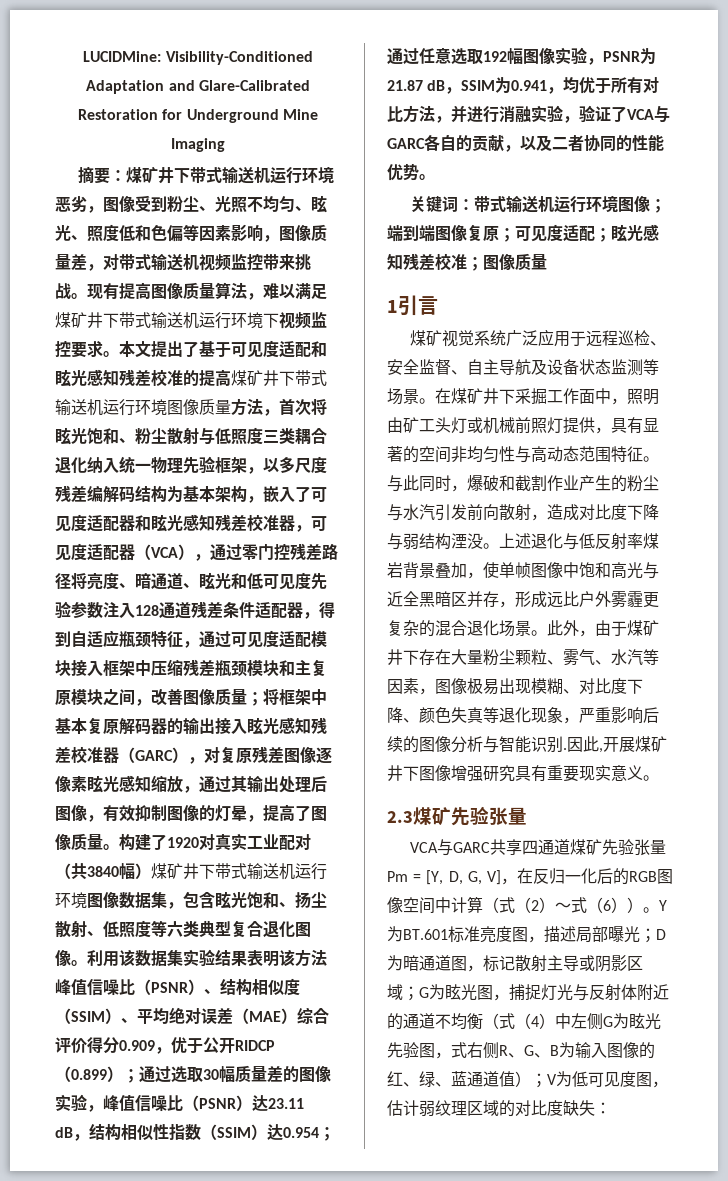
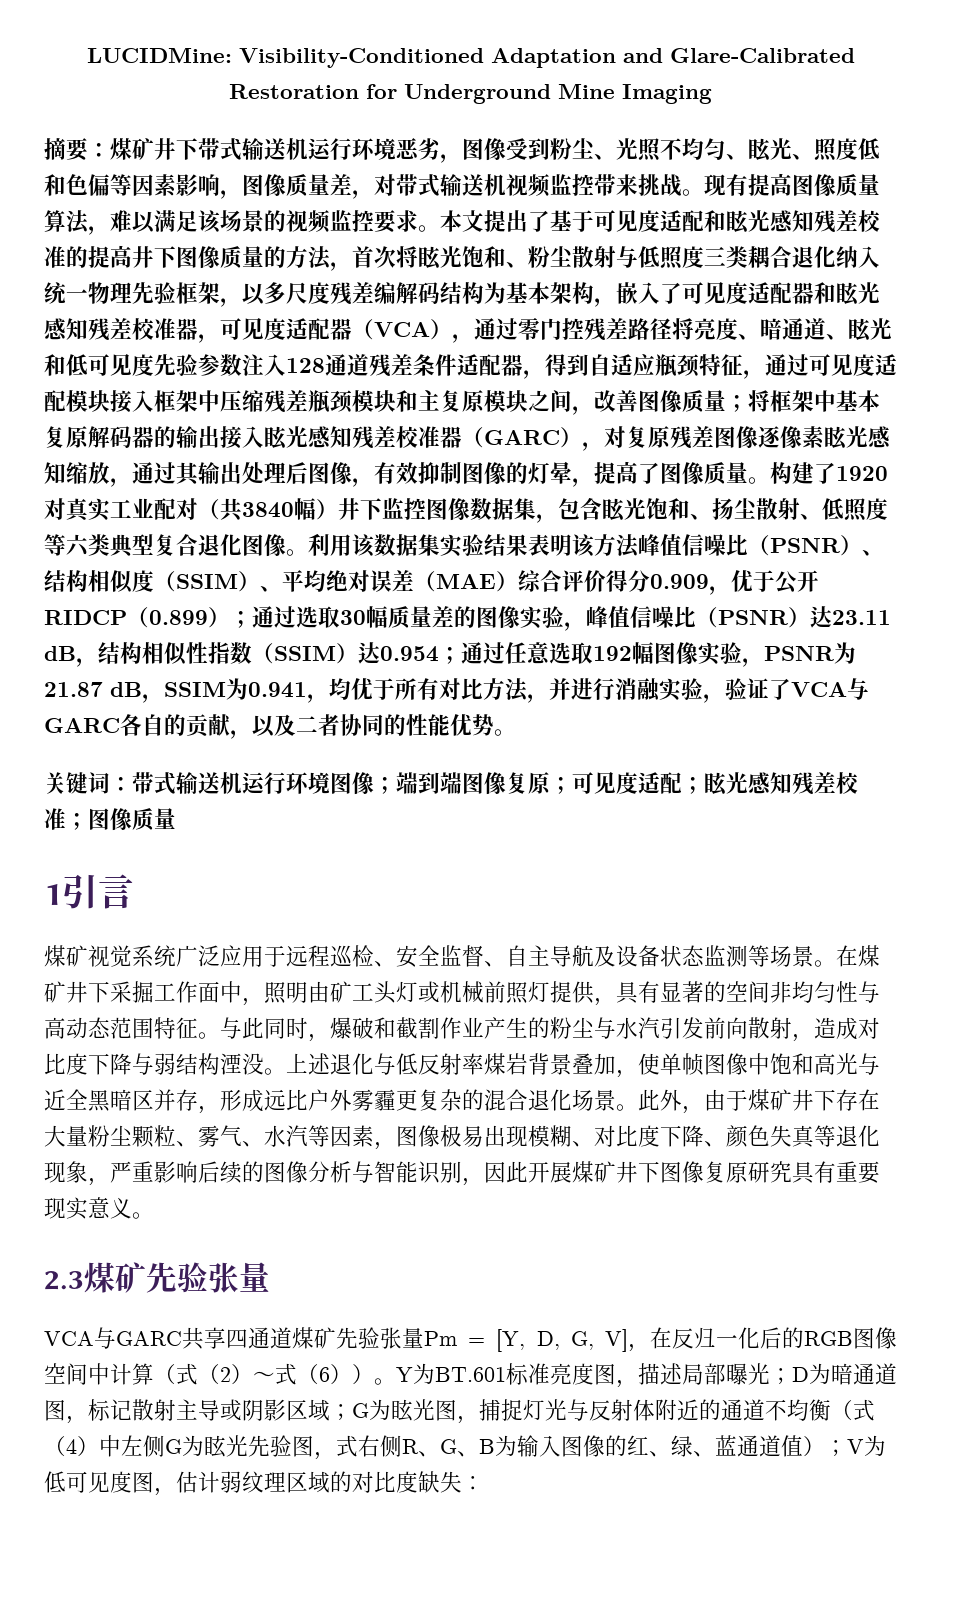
[55,312,279,329] 煤矿井下带式输送机运行环境下 -> [198,210,286,233] 该场景的
[231,370,327,386] [55,399,231,416] 煤矿井下带式输送机运行环境图像质量 -> [132,246,286,269] 井下图像质量的
[151,863,327,880] [55,892,87,909] 煤矿井下带式输送机运行环境 -> [338,498,426,520] 井下监控
[563,736,603,753] .因此, -> [462,1161,528,1186] ，因此
[451,765,483,782] 增强 -> [704,1161,748,1183] 复原

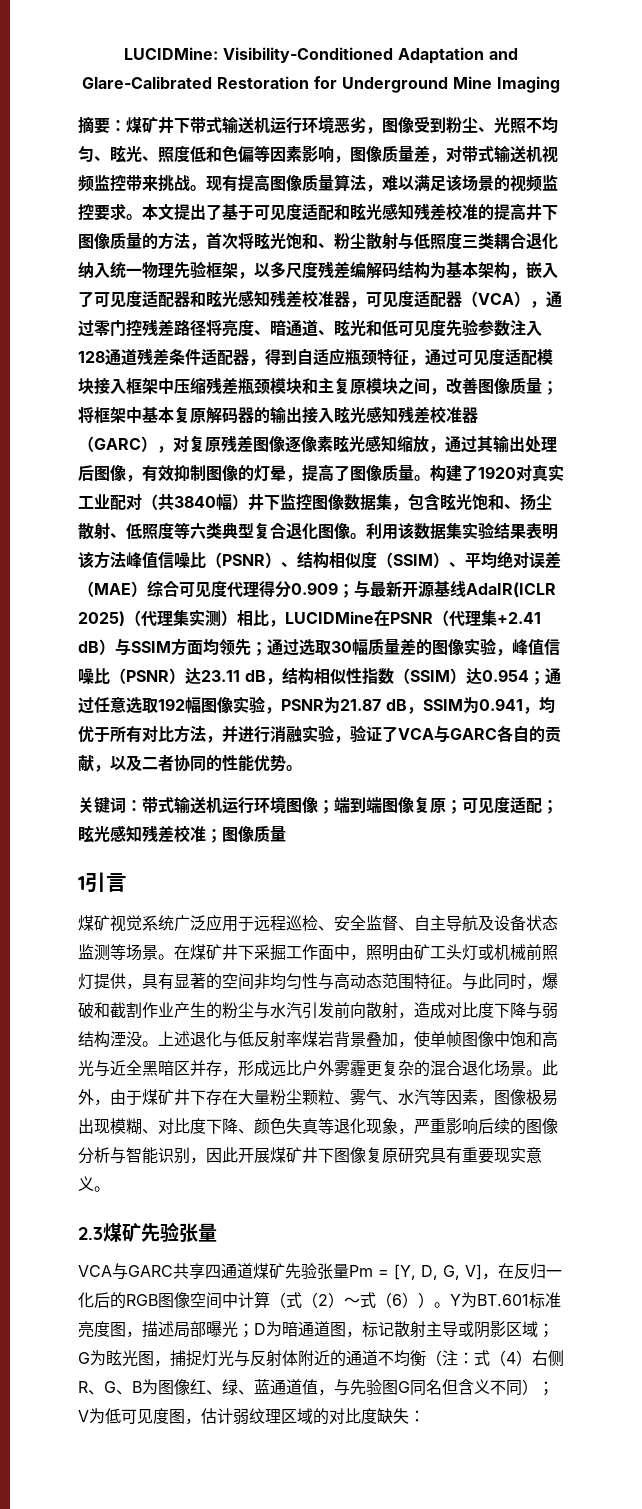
[562,570,819,595] [44,607,230,628] 评价得分0.909，优于公开RIDCP（0.899） -> [179,580,556,598] [78,609,541,627] [78,638,251,656] 可见度代理得分0.909；与最新开源基线AdaIR(ICLR 2025)（代理集实测）相比，LUCIDMine在PSNR（代理集+2.41 dB）与SSIM方面均领先
(853, 1410) none -> [442,1350,474,1366] 注：
[99,1435,358,1460] 中左侧G为眩光先验图，式 -> (532, 1358) none
[517,1435,627,1457] 输入图像的 -> [158,1379,190,1395] 图像
(803, 1446) none -> [318,1379,522,1396] ，与先验图G同名但含义不同

